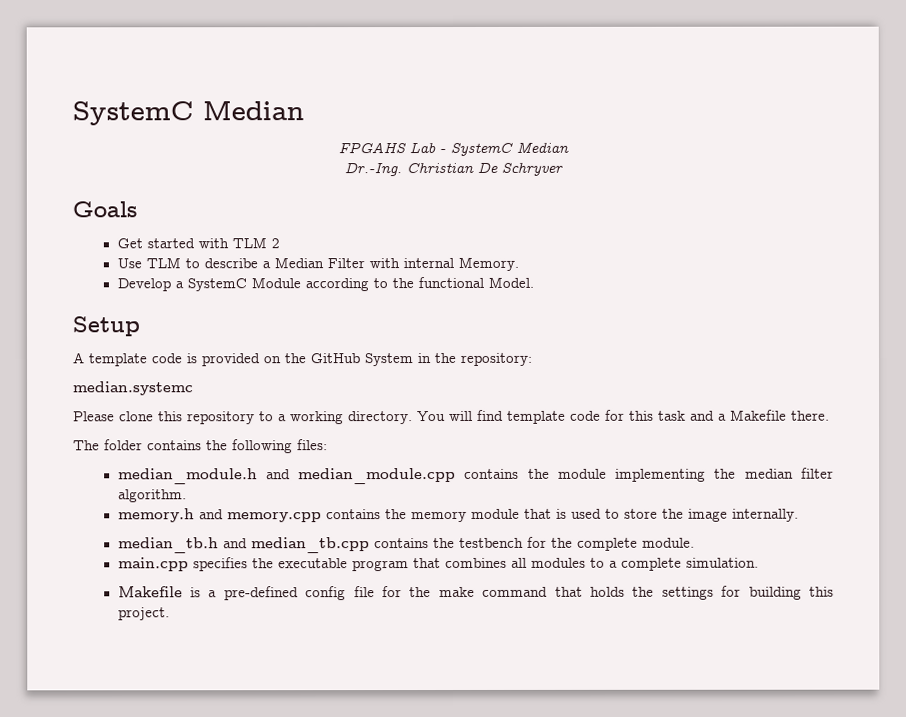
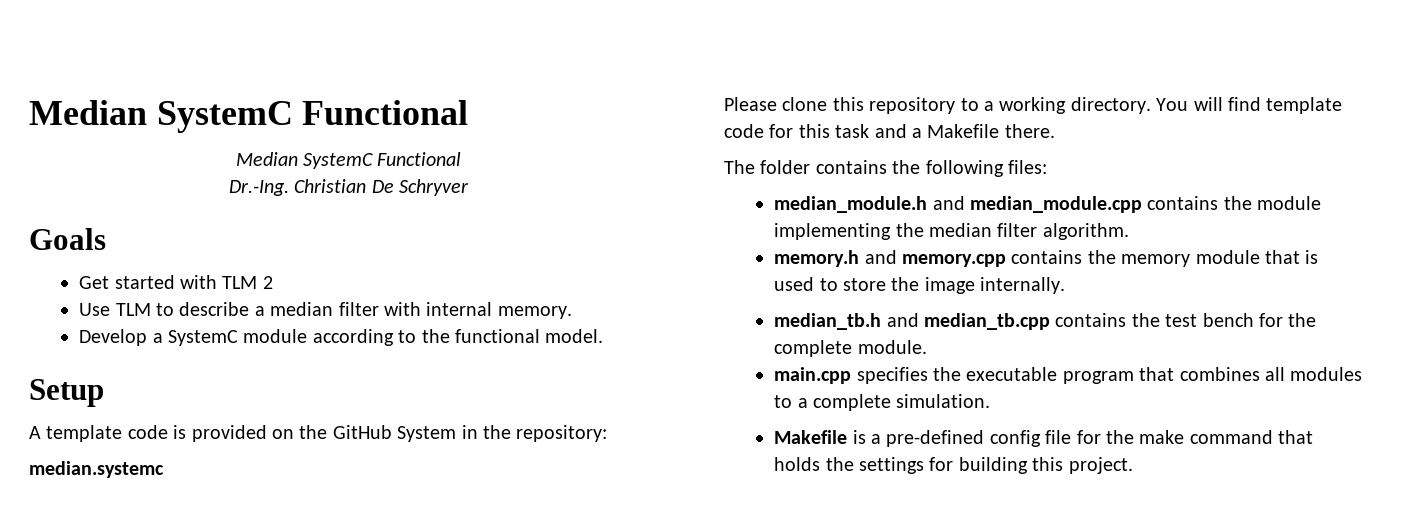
[72,101,304,126] [337,141,569,157] SystemC Median // FPGAHS Lab - SystemC Median -> [29,100,469,133] [235,152,462,169] Median SystemC Functional // Median SystemC Functional
[273,257,365,269] Median Filter -> [270,302,379,316] median filter
[457,256,519,271] Memory. -> [497,306,572,319] memory.
[250,277,301,289] Module -> [243,329,308,343] module
[487,276,534,288] Model. -> [545,329,604,343] model.
[458,537,524,548] testbench -> [1165,313,1254,327] test bench

